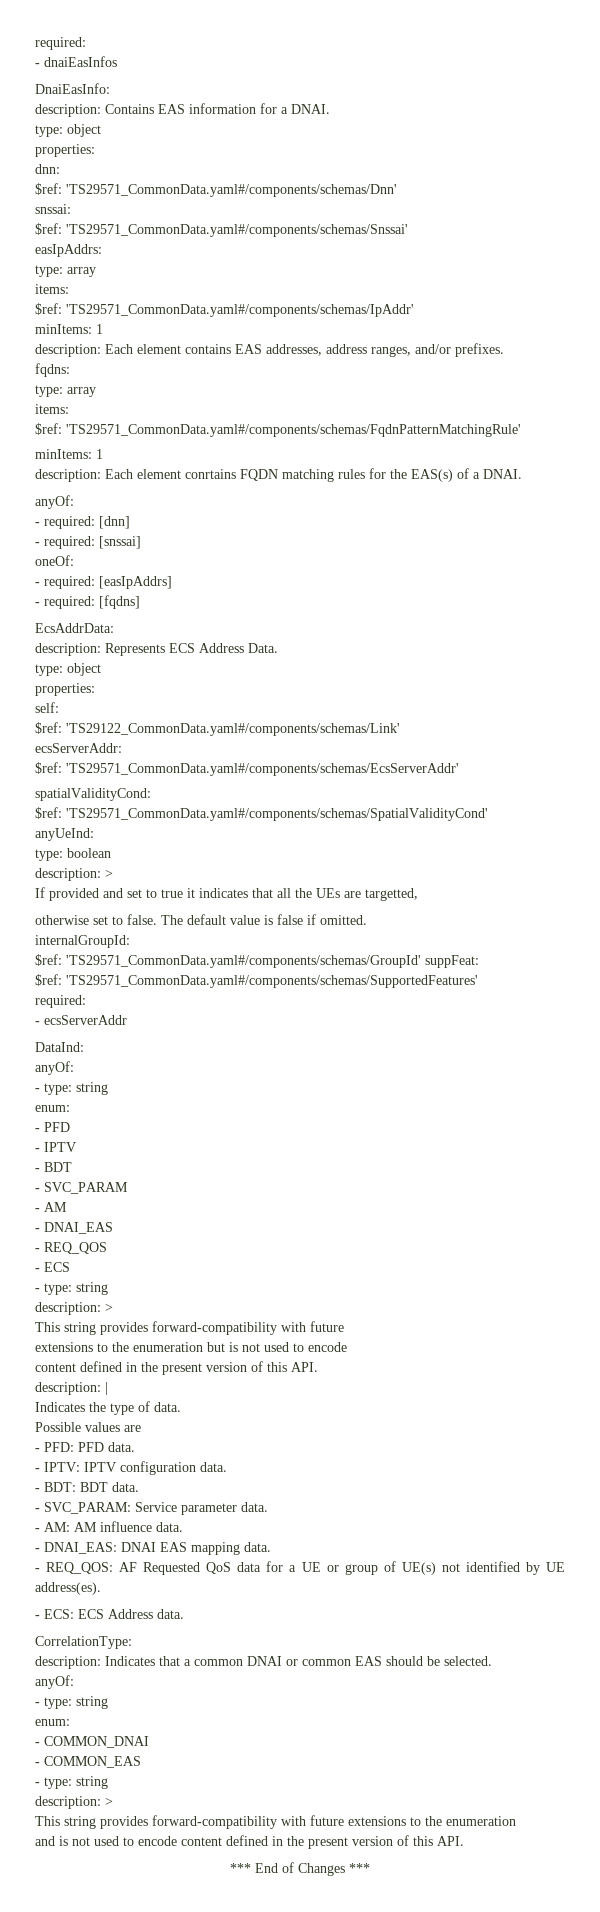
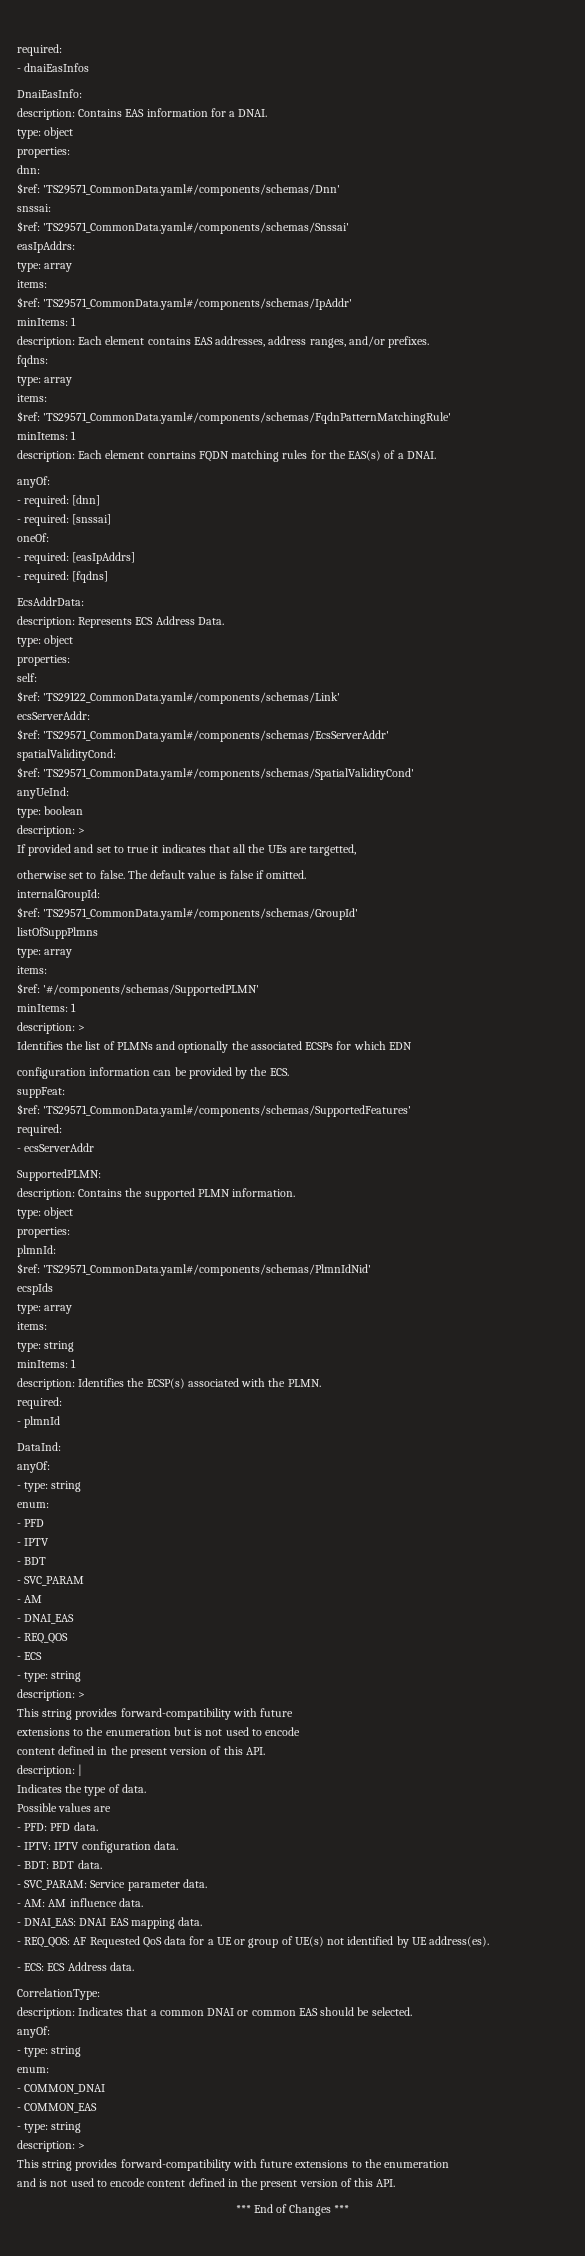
(421, 961) none -> [17,927,98,939] [17,948,73,958] [17,966,47,974] [17,983,260,996] [17,1003,77,1012] [17,1022,86,1034] [17,1041,412,1053] [17,1067,289,1079] // listOfSuppPlmns // type: array // items: // $ref: '#/components/schemas/SupportedPLMN' // minItems: 1 // description: > // Identifies the list of PLMNs and optionally the associated ECSPs for which EDN // configuration information can be provided by the ECS. //
(127, 1020) none -> [17,1169,101,1181] [17,1188,296,1200] [17,1207,74,1219] [17,1227,70,1238] [17,1245,56,1257] [17,1263,372,1276] [17,1283,53,1295] [17,1304,73,1314] [17,1322,47,1330] [17,1341,75,1352] [17,1359,77,1368] [17,1378,321,1390] [17,1397,62,1409] [17,1416,61,1428] // SupportedPLMN: // description: Contains the supported PLMN information. // type: object // properties: // plmnId: // $ref: 'TS29571_CommonData.yaml#/components/schemas/PlmnIdNid' // ecspIds // type: array // items: // type: string // minItems: 1 // description: Identifies the ECSP(s) associated with the PLMN. // required: // - plmnId

